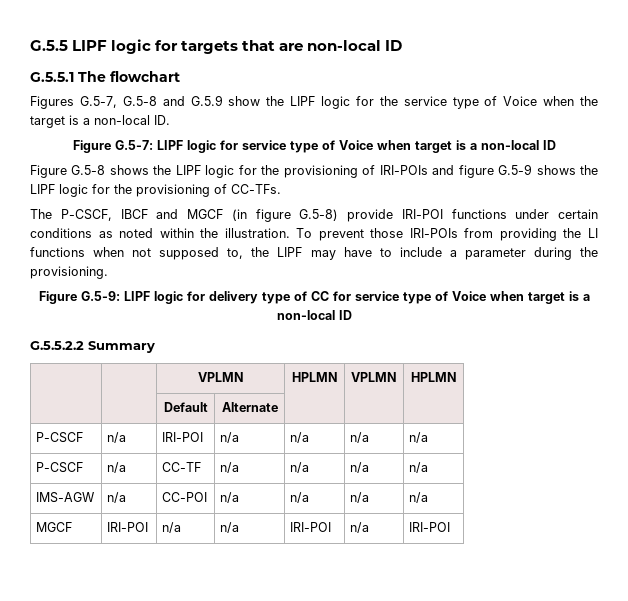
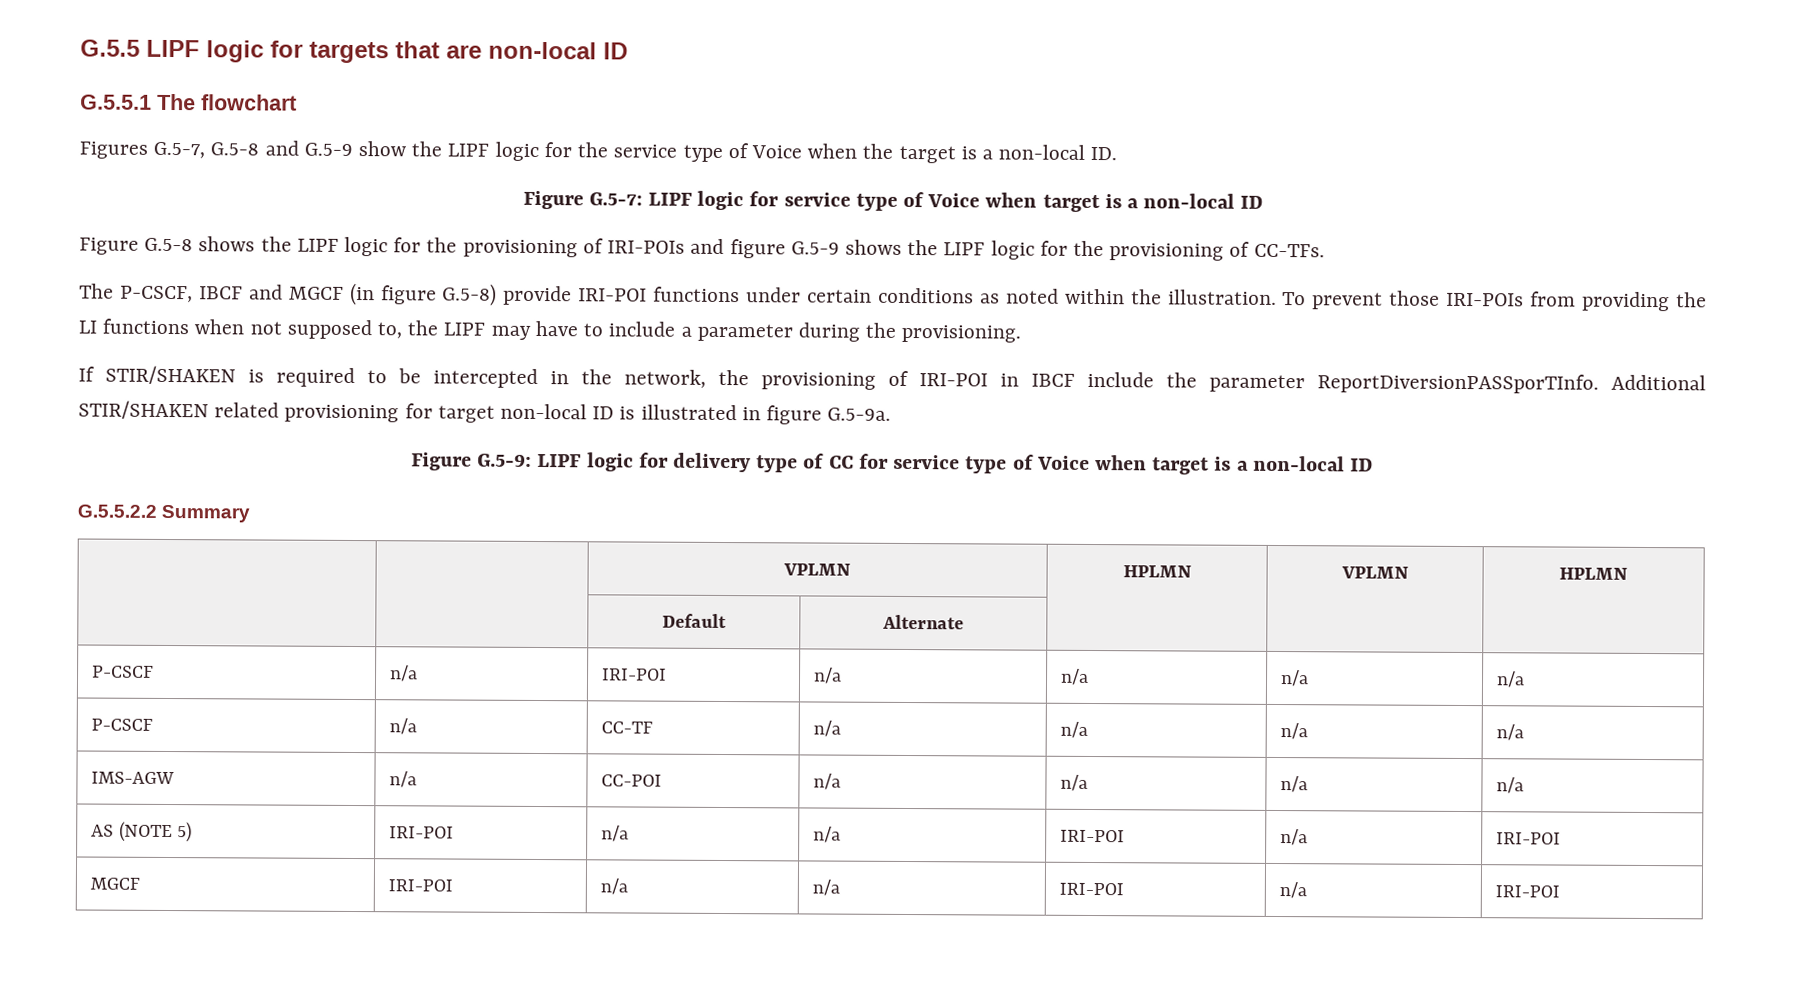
[190,95,223,106] G.5.9 -> [303,142,353,156] G.5-9
(108, 272) none -> [78,365,1706,394] [78,400,892,425] // If STIR/SHAKEN is required to be intercepted in the network, the provisioning of IRI-POI in IBCF include the parameter ReportDiversionPASSporTInfo. Additional STIR/SHAKEN related provisioning for target non-local ID is illustrated in figure G.5-9a.
(429, 497) none -> [91,821,193,843] [389,826,455,839] [601,825,630,842] [813,826,842,843] [1060,829,1126,843] [1280,829,1309,846] [1496,832,1562,845] // AS (NOTE 5) | IRI-POI | n/a | n/a | IRI-POI | n/a | IRI-POI

